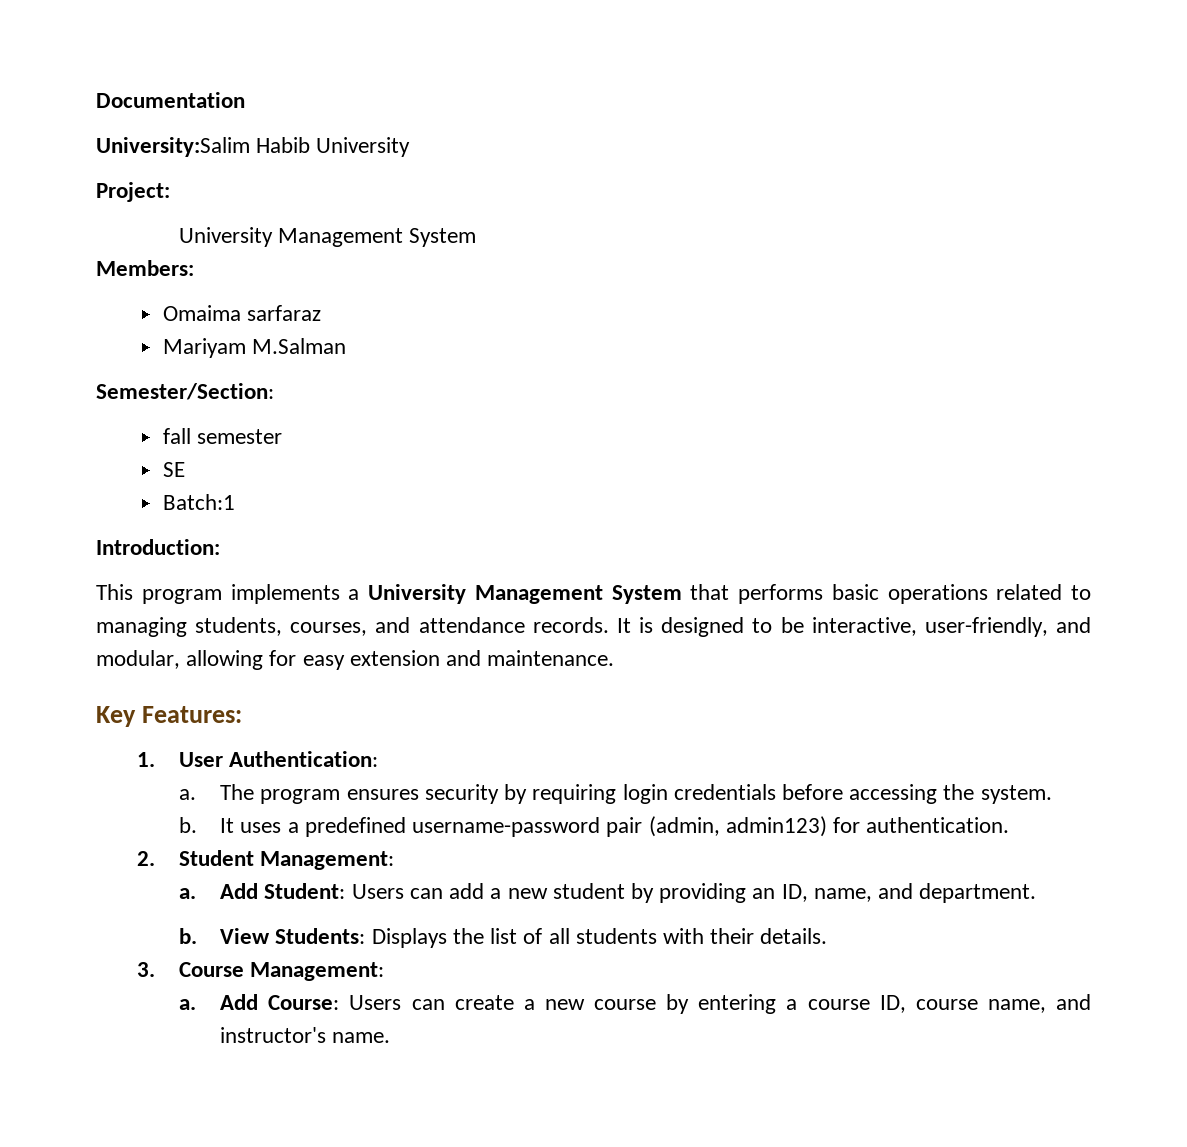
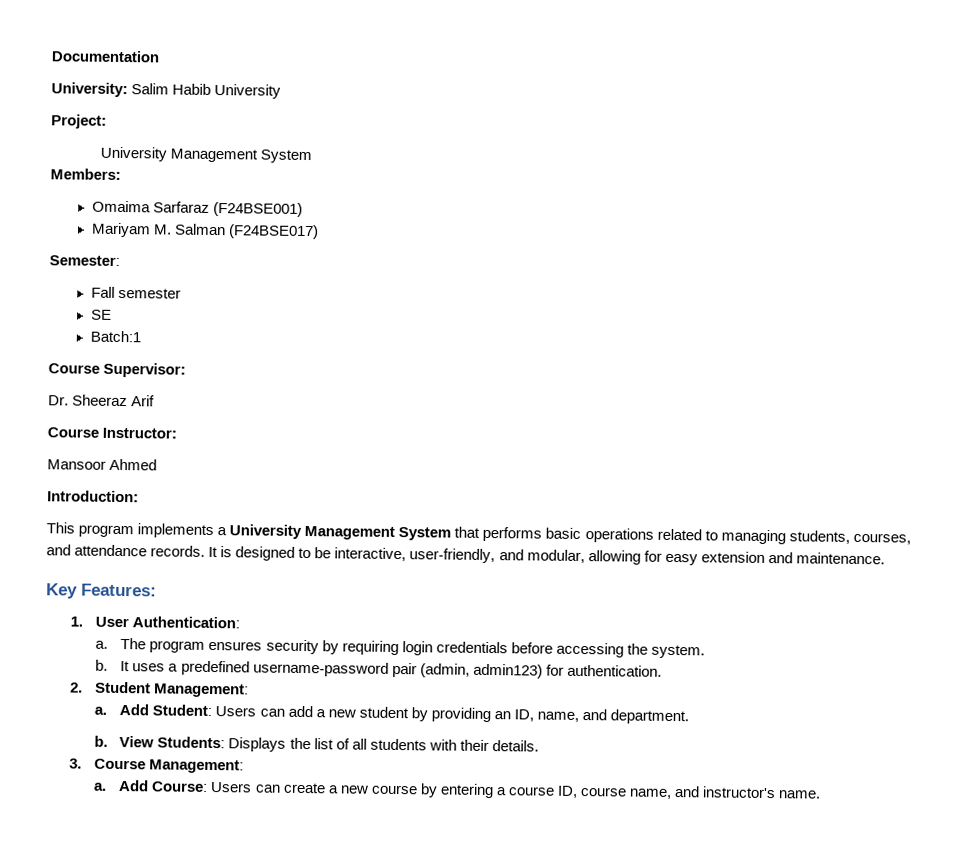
[96,137,250,157] University:Salim -> [51,82,170,98] University: Salim
[246,305,321,321] sarfaraz -> [152,201,303,217] Sarfaraz (F24BSE001)
[251,338,346,354] [96,383,274,400] [162,428,282,444] [162,462,185,477] [162,494,235,510] M.Salman // Semester/Section: // fall semester // SE // Batch:1 -> [153,223,319,240] [49,255,120,266] [90,286,181,299] [90,309,112,320] [89,330,141,343] [48,362,187,378] [48,394,156,407] [47,427,178,439] [47,458,158,471] M. Salman (F24BSE017) // Semester: // Fall semester // SE // Batch:1 // Course Supervisor: // Dr. Sheeraz Arif // Course Instructor: // Mansoor Ahmed

